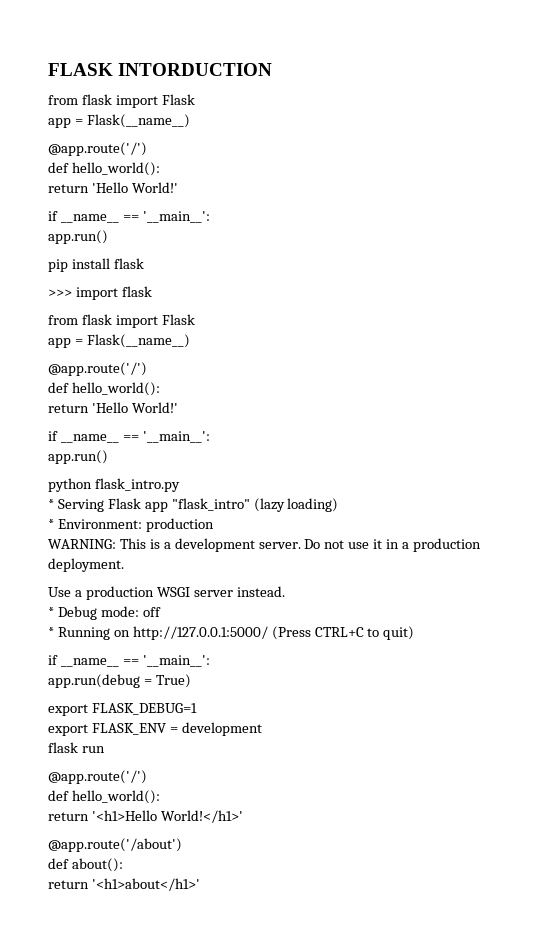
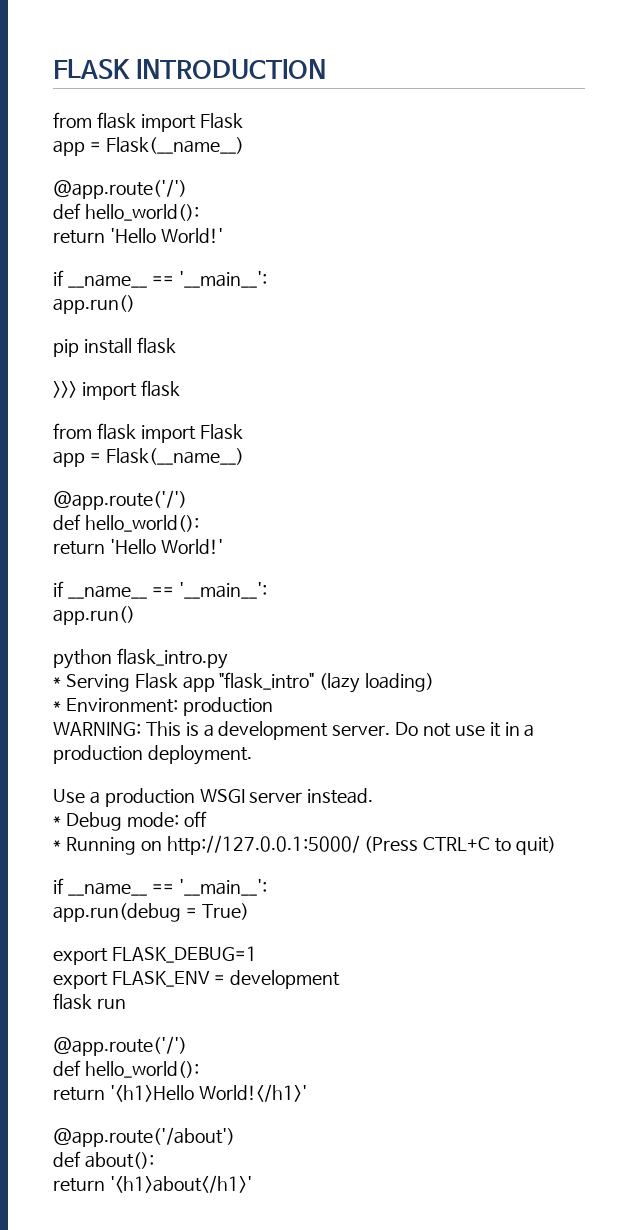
[118,63,273,76] INTORDUCTION -> [135,59,326,79] INTRODUCTION

